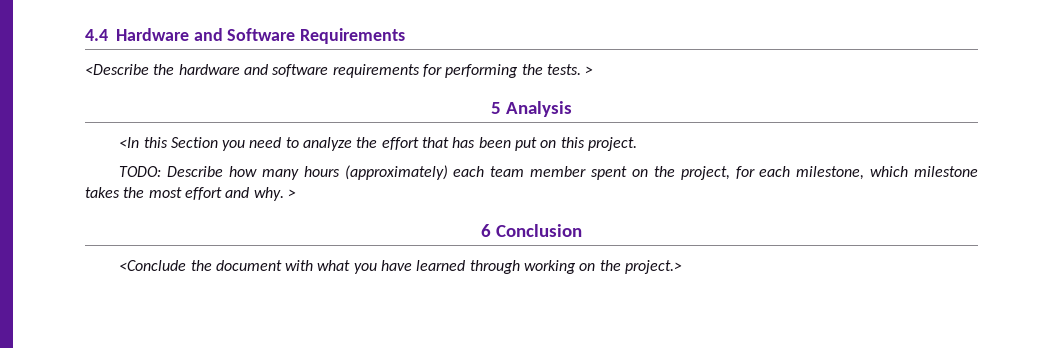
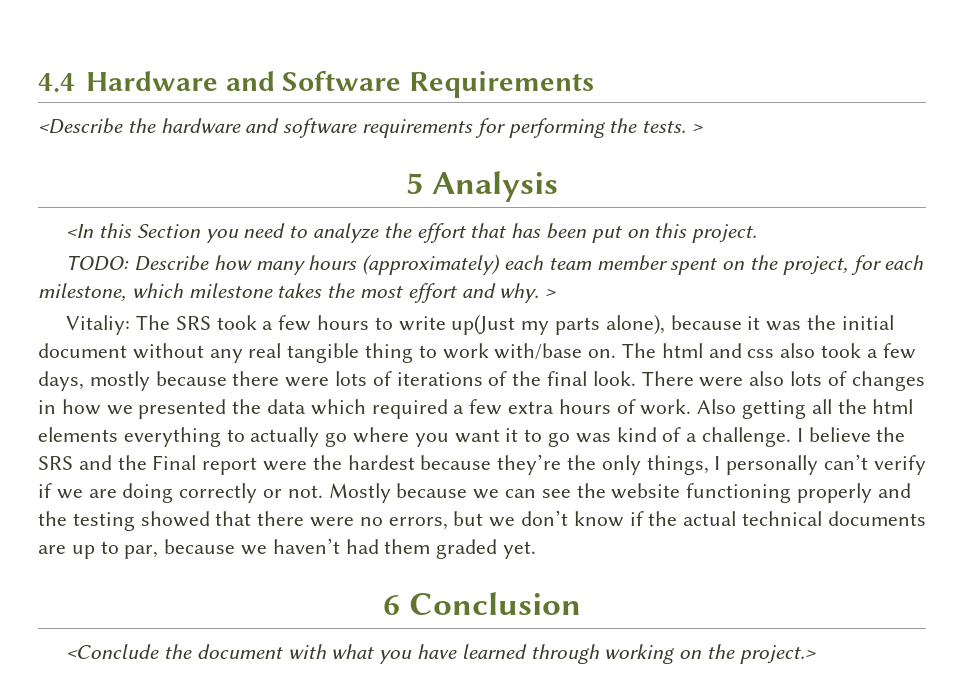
(296, 193) none -> [66,314,894,335] [38,343,916,363] [38,371,925,391] [38,399,914,419] [38,427,906,447] [38,454,926,475] [38,483,911,503] [38,510,926,531] [38,538,537,559] // Vitaliy: The SRS took a few hours to write up(Just my parts alone), because it was the initial document without any real tangible thing to work with/base on. The html and css also took a few days, mostly because there were lots of iterations of the final look. There were also lots of changes in how we presented the data which required a few extra hours of work. Also getting all the html elements everything to actually go where you want it to go was kind of a challenge. I believe the SRS and the Final report were the hardest because they’re the only things, I personally can’t verify if we are doing correctly or not. Mostly because we can see the website functioning properly and the testing showed that there were no errors, but we don’t know if the actual technical documents are up to par, because we haven’t had them graded yet.

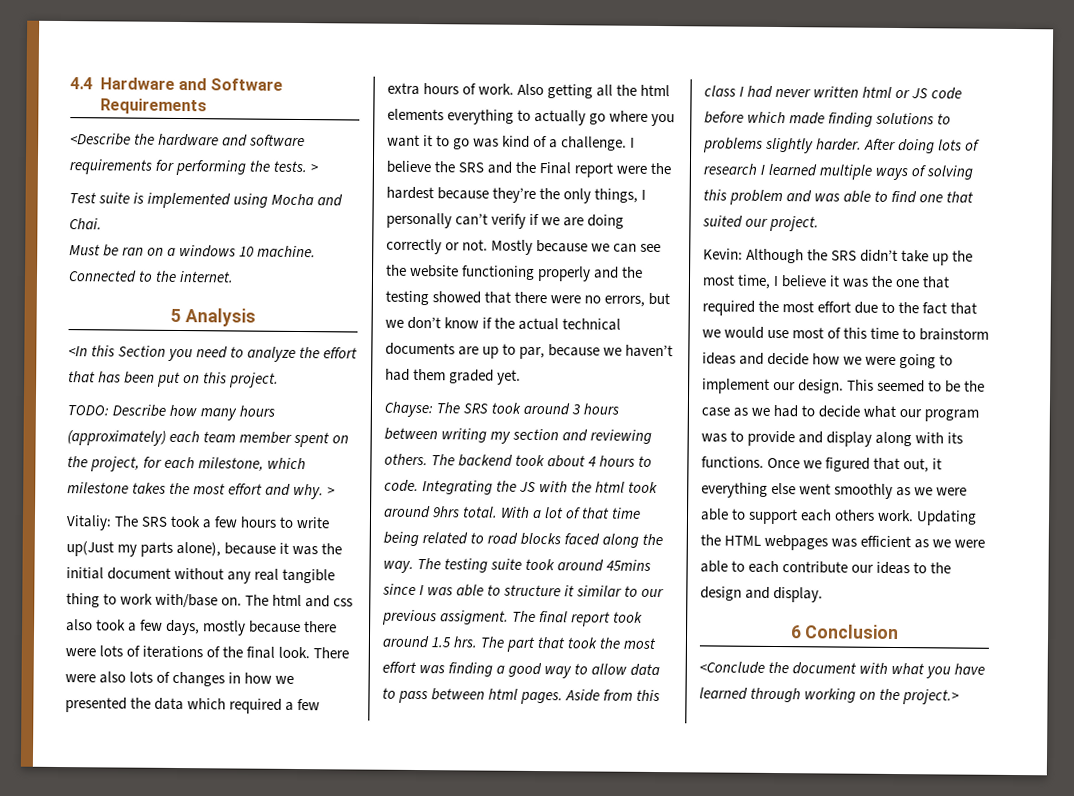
(704, 128) none -> [69,192,344,209] [69,218,102,230] [69,244,317,258] [68,270,235,283] // Test suite is implemented using Mocha and Chai. // Must be ran on a windows 10 machine. Connected to the internet.
(537, 550) none -> [384,401,620,418] [384,427,653,444] [384,453,653,468] [384,479,659,495] [383,505,642,519] [383,531,664,548] [383,558,652,573] [382,583,665,598] [382,609,644,627] [382,635,657,652] [382,661,661,679] [382,687,661,705] [704,85,963,100] [704,111,952,127] [703,137,981,154] [703,163,974,181] [703,189,975,206] [702,215,820,232] [703,248,974,266] [702,274,951,289] [702,300,978,316] [702,326,990,341] [702,352,954,369] [702,378,986,394] [701,404,980,422] [701,430,964,447] [701,456,943,473] [701,482,968,499] [700,508,978,526] [700,534,986,551] [700,560,952,575] [700,586,824,603] // Chayse: The SRS took around 3 hours between writing my section and reviewing others. The backend took about 4 hours to code. Integrating the JS with the html took around 9hrs total. With a lot of that time being related to road blocks faced along the way. The testing suite took around 45mins since I was able to structure it similar to our previous assigment. The final report took around 1.5 hrs. The part that took the most effort was finding a good way to allow data to pass between html pages. Aside from this class I had never written html or JS code before which made finding solutions to problems slightly harder. After doing lots of research I learned multiple ways of solving this problem and was able to find one that suited our project. // Kevin: Although the SRS didn’t take up the most time, I believe it was the one that required the most effort due to the fact that we would use most of this time to brainstorm ideas and decide how we were going to implement our design. This seemed to be the case as we had to decide what our program was to provide and display along with its functions. Once we figured that out, it everything else went smoothly as we were able to support each others work. Updating the HTML webpages was efficient as we were able to each contribute our ideas to the design and display.

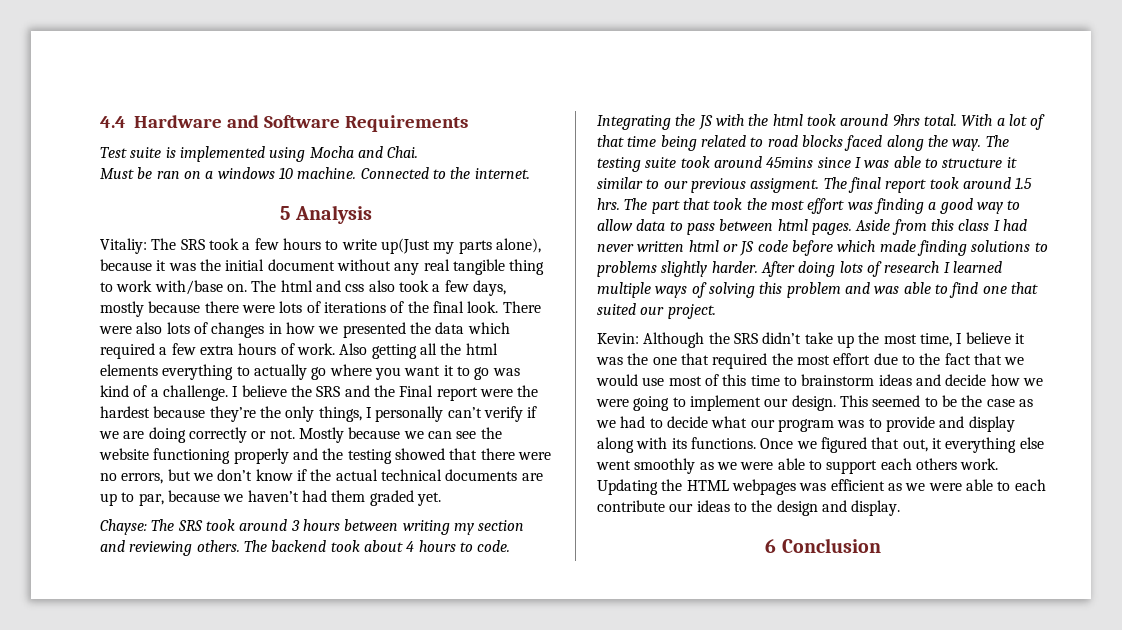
[70,133,306,147] [69,159,319,176] // <Describe the hardware and software requirements for performing the tests. > -> (468, 123) none
[68,345,359,362] [68,371,280,388] [67,404,276,421] [67,430,350,448] [67,456,307,472] [67,482,336,500] // <In this Section you need to analyze the effort that has been put on this project. // TODO: Describe how many hours (approximately) each team member spent on the project, for each milestone, which milestone takes the most effort and why. > -> (372, 214) none
[699,661,986,679] [699,687,960,705] // <Conclude the document with what you have learned through working on the project.> -> (881, 545) none

